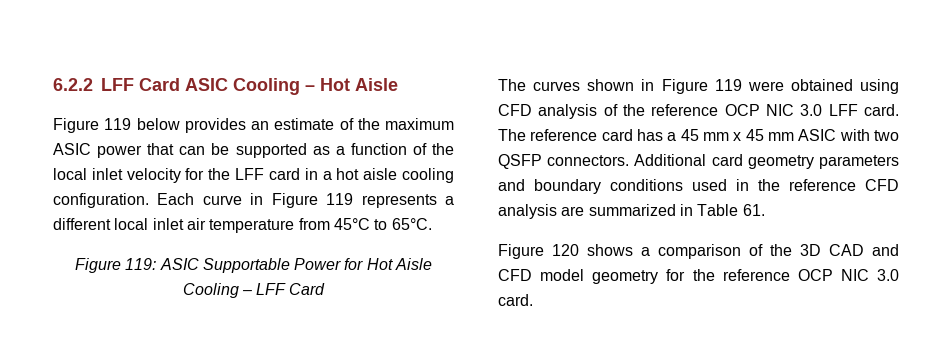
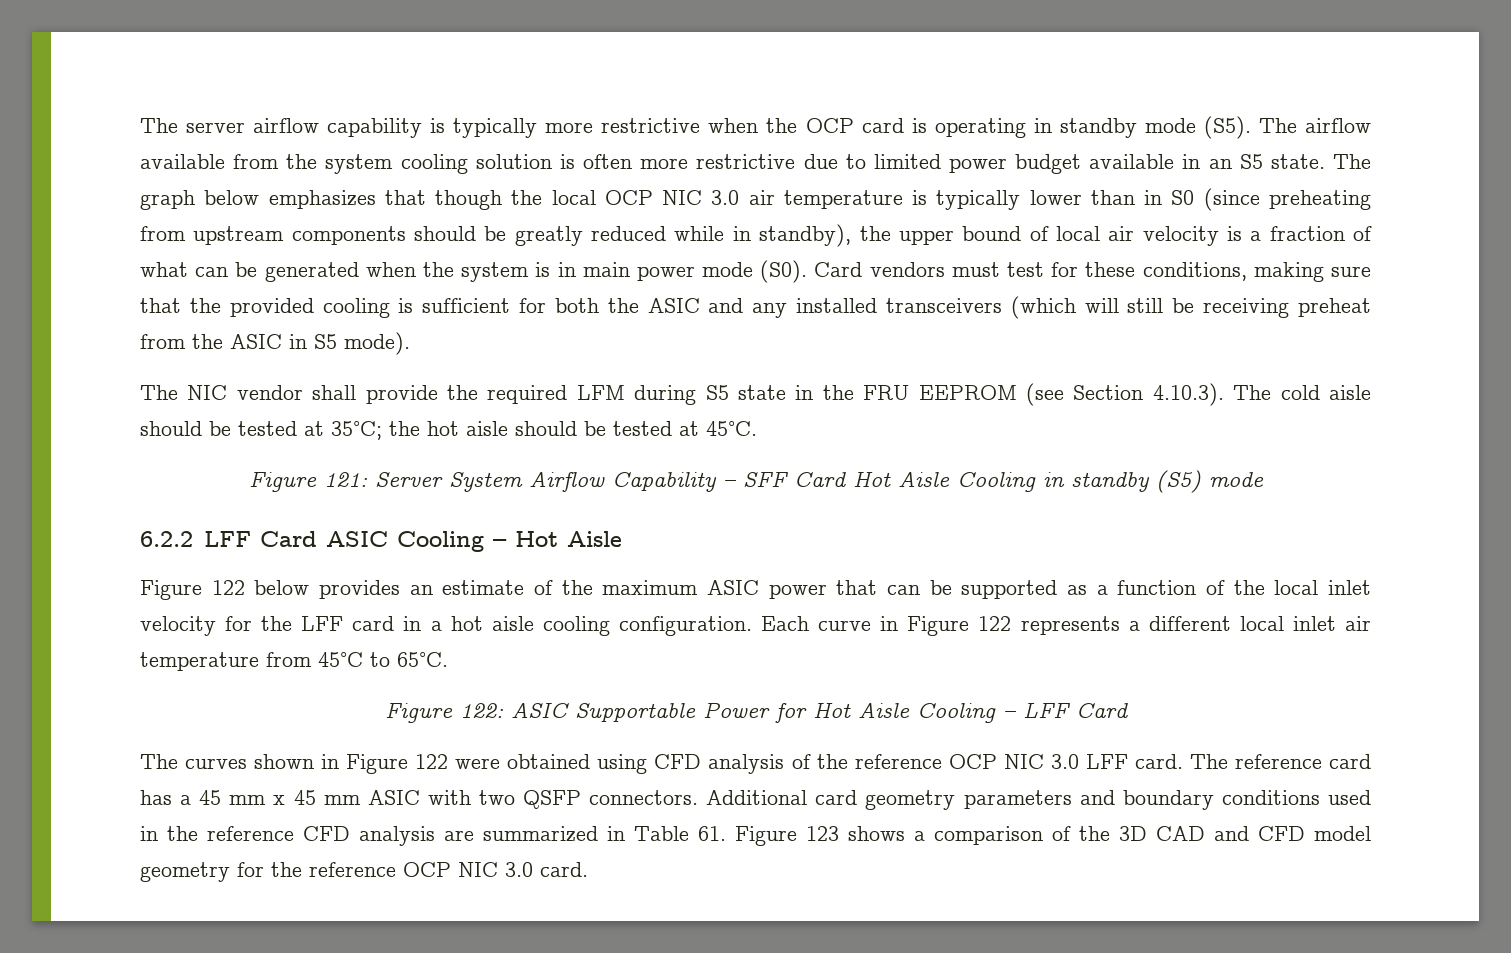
(53, 84) none -> [140,116,1371,139] [140,154,1372,174] [140,188,1372,211] [140,224,1372,247] [140,260,1371,283] [140,296,1372,319] [140,332,410,355] [140,383,1371,406] [140,421,757,440] [248,470,1264,493] The server airflow capability is typically more restrictive when the OCP card is operating in standby mode (S5). The airflow available from the system cooling solution is often more restrictive due to limited power budget available in an S5 state. The graph below emphasizes that though the local OCP NIC 3.0 air temperature is typically lower than in S0 (since preheating from upstream components should be greatly reduced while in standby), the upper bound of local air velocity is a fraction of what can be generated when the system is in main power mode (S0). Card vendors must test for these conditions, making sure that the provided cooling is sufficient for both the ASIC and any installed transceivers (which will still be receiving preheat from the ASIC in S5 mode). // The NIC vendor shall provide the required LFM during S5 state in the FRU EEPROM (see Section 4.10.3). The cold aisle should be tested at 35°C; the hot aisle should be tested at 45°C. // Figure 121: Server System Airflow Capability – SFF Card Hot Aisle Cooling in standby (S5) mode //
[104,118,132,130] 119 -> [211,580,245,595] 122
[326,193,354,205] 119 -> [978,616,1012,631] 122
[125,258,157,270] 119: -> [459,703,504,718] 122:
[714,79,742,91] 119 -> [415,754,449,769] 122
[498,244,579,259] // Figure 120 -> [735,826,839,846] Figure 123

